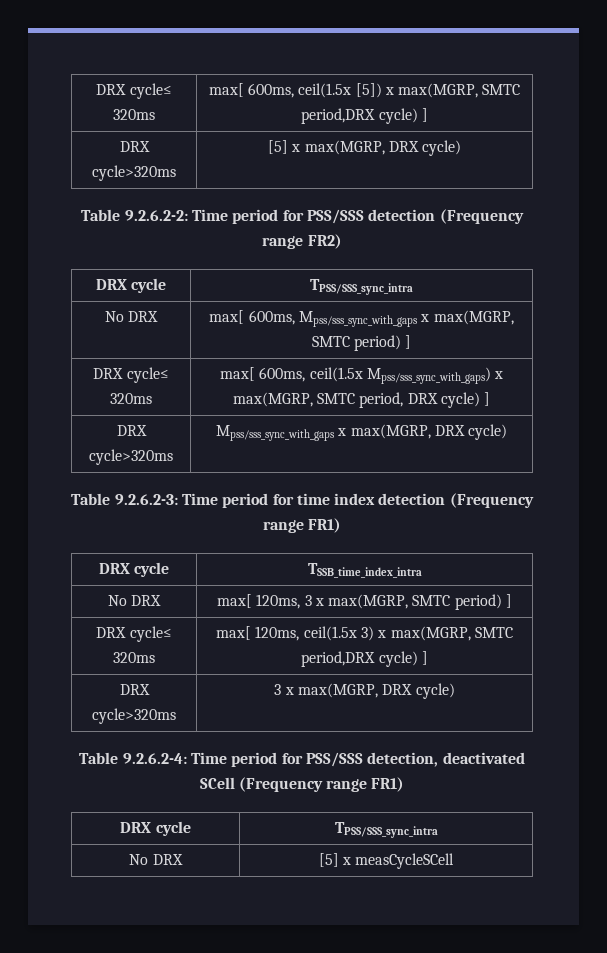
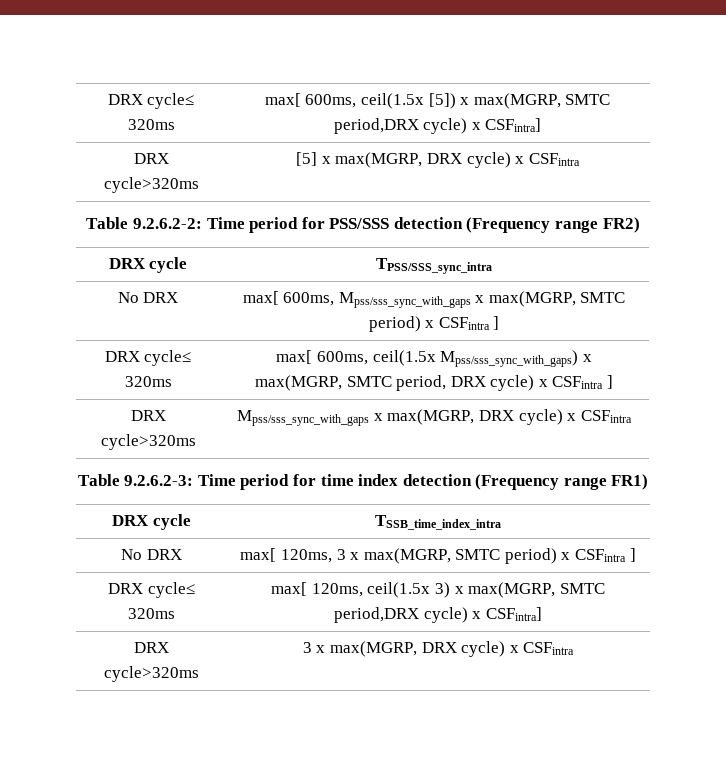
[421,108,428,122] ] -> [471,118,542,132] x CSFintra]
(462, 148) none -> [515,153,580,166] x CSFintra
(402, 343) none -> [425,317,490,330] x CSFintra
(480, 400) none -> [538,376,604,389] x CSFintra
(508, 432) none -> [567,410,632,423] x CSFintra
(502, 602) none -> [561,549,627,562] x CSFintra
[421,651,428,665] ] -> [472,607,542,621] x CSFintra]
[79,752,525,767] [199,777,405,792] [120,821,191,836] [334,822,438,838] [129,854,183,865] [318,853,455,869] // Table 9.2.6.2-4: Time period for PSS/SSS detection, deactivated SCell (Frequency range FR1) // DRX cycle | TPSS/SSS_sync_intra // No DRX | [5] x measCycleSCell -> [509,642,575,655] x CSFintra

